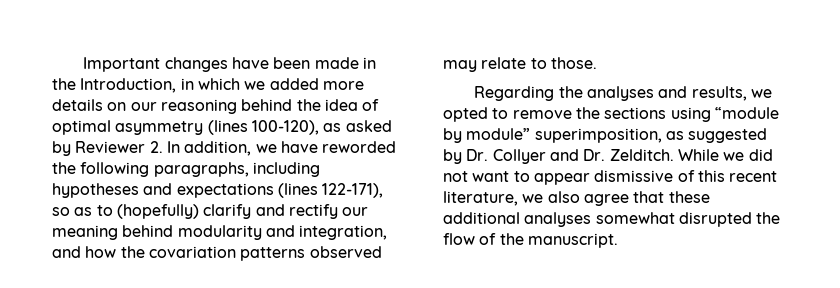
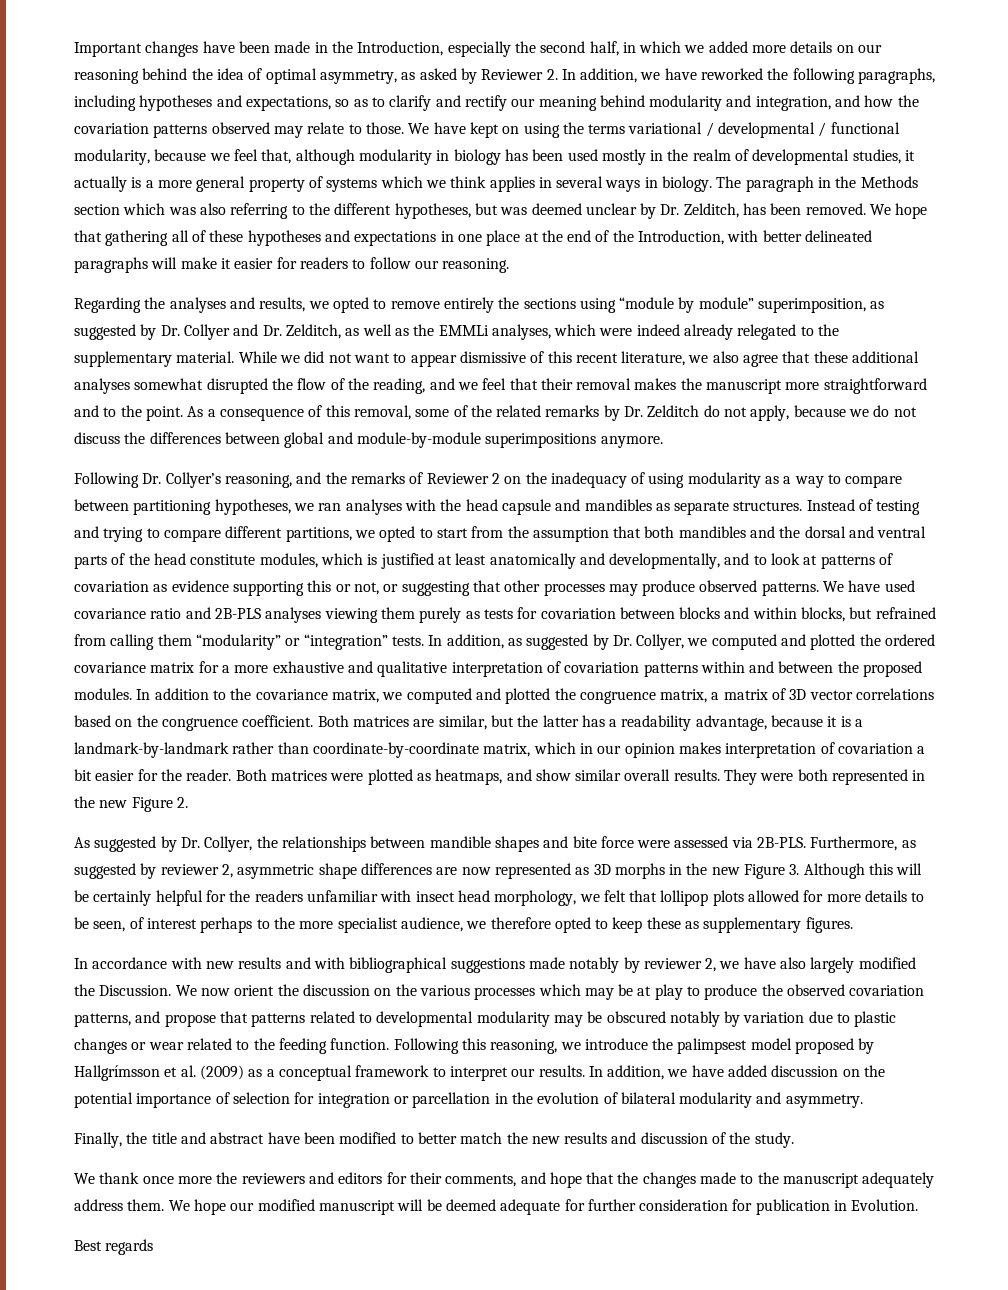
(177, 85) none -> [447,41,619,57] especially the second half,
[115,120,319,135] asymmetry (lines 100-120), -> [319,70,397,84] asymmetry,
[322,141,397,153] reworded -> [701,68,764,80] reworked
[176,183,384,198] expectations (lines 122-171), -> [245,96,331,111] expectations,
[116,204,199,219] (hopefully) -> (385, 102) none
(597, 63) none -> [408,122,900,138] [74,149,916,165] [74,176,918,192] [74,203,928,219] [74,230,873,246] [74,257,510,273] We have kept on using the terms variational / developmental / functional modularity, because we feel that, although modularity in biology has been used mostly in the realm of developmental studies, it actually is a more general property of systems which we think applies in several ways in biology. The paragraph in the Methods section which was also referring to the different hypotheses, but was deemed unclear by Dr. Zelditch, has been removed. We hope that gathering all of these hypotheses and expectations in one place at the end of the Introduction, with better delineated paragraphs will make it easier for readers to follow our reasoning.
(572, 114) none -> [443,297,494,313] entirely
[609,149,674,161] Zelditch. -> [285,324,840,340] [74,351,235,367] Zelditch, as well as the EMMLi analyses, which were indeed already relegated to the supplementary material.
[527,233,618,248] manuscript. -> [373,378,927,394] [74,405,917,421] [74,432,663,448] [74,472,903,488] [74,499,921,515] [74,526,927,542] [74,553,894,569] [74,580,915,596] [74,607,936,623] [74,634,936,650] [74,661,923,677] [74,688,935,704] [74,715,864,731] [74,742,926,758] [74,769,926,785] [74,796,188,812] [74,836,916,852] [74,863,923,879] [74,890,925,906] [74,917,853,933] [74,957,916,973] [74,984,925,1000] [74,1011,897,1027] [74,1038,875,1054] [74,1065,886,1081] [74,1092,863,1108] [74,1132,794,1148] [74,1172,935,1188] [74,1199,919,1215] [74,1239,154,1255] reading, and we feel that their removal makes the manuscript more straightforward and to the point. As a consequence of this removal, some of the related remarks by Dr. Zelditch do not apply, because we do not discuss the differences between global and module-by-module superimpositions anymore. // Following Dr. Collyer’s reasoning, and the remarks of Reviewer 2 on the inadequacy of using modularity as a way to compare between partitioning hypotheses, we ran analyses with the head capsule and mandibles as separate structures. Instead of testing and trying to compare different partitions, we opted to start from the assumption that both mandibles and the dorsal and ventral parts of the head constitute modules, which is justified at least anatomically and developmentally, and to look at patterns of covariation as evidence supporting this or not, or suggesting that other processes may produce observed patterns. We have used covariance ratio and 2B-PLS analyses viewing them purely as tests for covariation between blocks and within blocks, but refrained from calling them “modularity” or “integration” tests. In addition, as suggested by Dr. Collyer, we computed and plotted the ordered covariance matrix for a more exhaustive and qualitative interpretation of covariation patterns within and between the proposed modules. In addition to the covariance matrix, we computed and plotted the congruence matrix, a matrix of 3D vector correlations based on the congruence coefficient. Both matrices are similar, but the latter has a readability advantage, because it is a landmark-by-landmark rather than coordinate-by-coordinate matrix, which in our opinion makes interpretation of covariation a bit easier for the reader. Both matrices were plotted as heatmaps, and show similar overall results. They were both represented in the new Figure 2. // As suggested by Dr. Collyer, the relationships between mandible shapes and bite force were assessed via 2B-PLS. Furthermore, as suggested by reviewer 2, asymmetric shape differences are now represented as 3D morphs in the new Figure 3. Although this will be certainly helpful for the readers unfamiliar with insect head morphology, we felt that lollipop plots allowed for more details to be seen, of interest perhaps to the more specialist audience, we therefore opted to keep these as supplementary figures. // In accordance with new results and with bibliographical suggestions made notably by reviewer 2, we have also largely modified the Discussion. We now orient the discussion on the various processes which may be at play to produce the observed covariation patterns, and propose that patterns related to developmental modularity may be obscured notably by variation due to plastic changes or wear related to the feeding function. Following this reasoning, we introduce the palimpsest model proposed by Hallgrímsson et al. (2009) as a conceptual framework to interpret our results. In addition, we have added discussion on the potential importance of selection for integration or parcellation in the evolution of bilateral modularity and asymmetry. // Finally, the title and abstract have been modified to better match the new results and discussion of the study. // We thank once more the reviewers and editors for their comments, and hope that the changes made to the manuscript adequately address them. We hope our modified manuscript will be deemed adequate for further consideration for publication in Evolution. // Best regards

